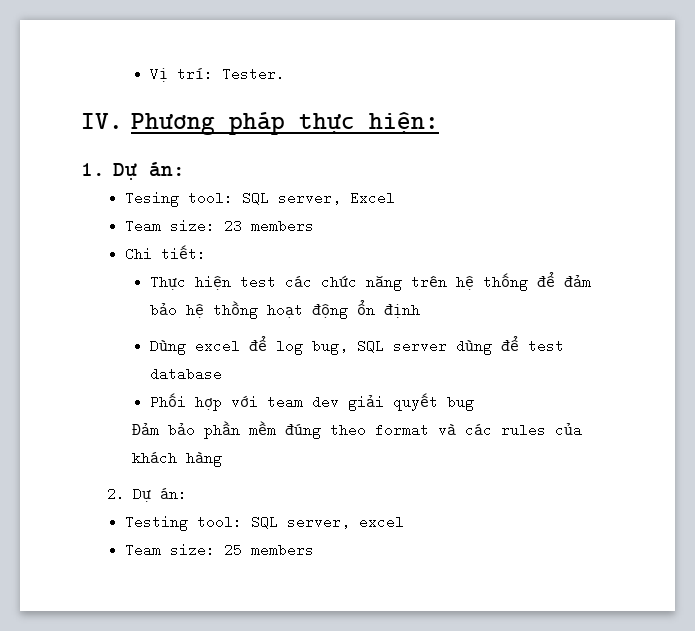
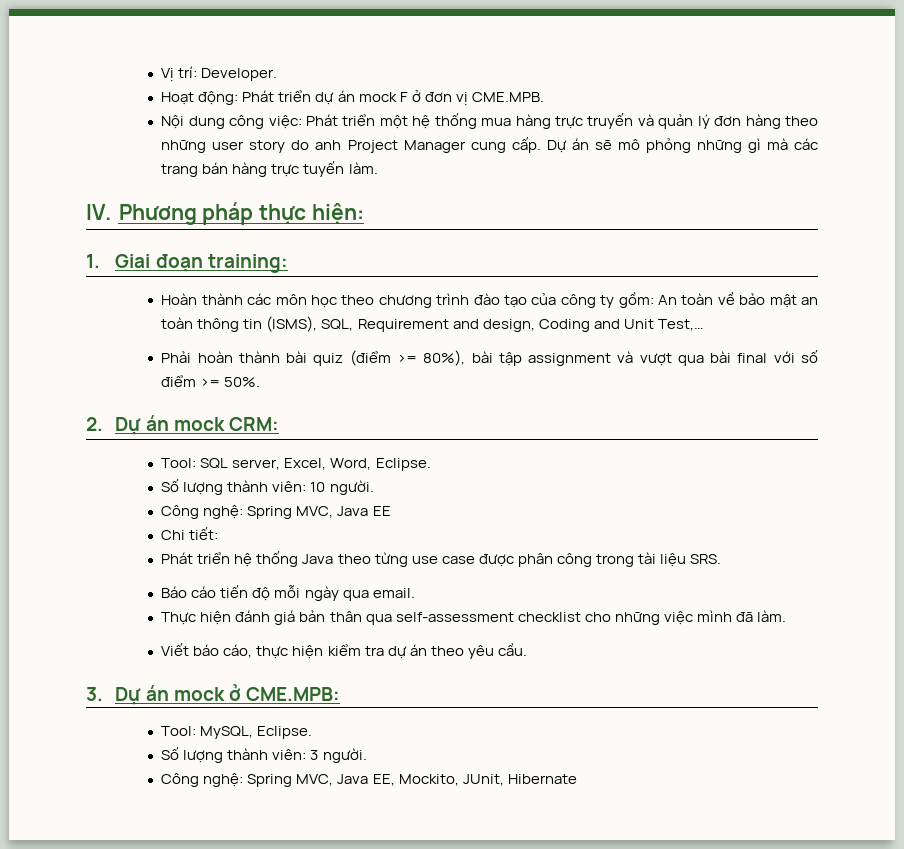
[222,67,286,81] Tester. -> [201,68,278,81] [161,89,544,106] [161,113,818,129] [161,137,818,153] [161,161,378,177] Developer. // Hoạt động: Phát triển dự án mock F ở đơn vị CME.MPB. // Nội dung công việc: Phát triển một hệ thống mua hàng trực truyến và quản lý đơn hàng theo những user story do anh Project Manager cung cấp. Dự án sẽ mô phỏng những gì mà các trang bán hàng trực tuyến làm.
[113,162,186,180] [124,191,395,207] [124,219,314,233] [124,245,206,261] [150,272,592,291] [150,300,421,319] [150,336,565,355] [150,367,223,381] [150,393,475,411] [132,421,583,439] [132,451,223,467] [106,487,187,502] [124,515,404,531] [124,543,314,557] Dự án: // Tesing tool: SQL server, Excel // Team size: 23 members // Chi tiết: // Thực hiện test các chức năng trên hệ thống để đảm bảo hệ thồng hoạt động ổn định // Dùng excel để log bug, SQL server dùng để test database // Phối hợp với team dev giải quyết bug // Đảm bảo phần mềm đúng theo format và các rules của khách hàng // 2. Dự án: // Testing tool: SQL server, excel // Team size: 25 members -> [115,254,288,273] [161,292,818,308] [161,316,703,332] [161,350,818,366] [161,375,261,387] [86,415,279,435] [161,458,431,471] [161,479,374,495] [161,505,391,519] [161,527,219,540] [161,551,722,567] [161,585,415,601] [161,610,786,625] [161,643,527,659] [86,683,340,705] [161,726,313,739] [161,747,367,763] [161,773,577,787] Giai đoạn training: // Hoàn thành các môn học theo chương trình đào tạo của công ty gồm: An toàn về bảo mật an toàn thông tin (ISMS), SQL, Requirement and design, Coding and Unit Test,… // Phải hoàn thành bài quiz (điểm >= 80%), bài tập assignment và vượt qua bài final với số điểm >= 50%. // 2. Dự án mock CRM: // Tool: SQL server, Excel, Word, Eclipse. // Số lượng thành viên: 10 người. // Công nghệ: Spring MVC, Java EE // Chi tiết: // Phát triển hệ thống Java theo từng use case được phân công trong tài liệu SRS. // Báo cáo tiến độ mỗi ngày qua email. // Thực hiện đánh giá bản thân qua self-assessment checklist cho những việc mình đã làm. // Viết báo cáo, thực hiện kiểm tra dự án theo yêu cầu. // 3. Dự án mock ở CME.MPB: // Tool: MySQL, Eclipse. // Số lượng thành viên: 3 người. // Công nghệ: Spring MVC, Java EE, Mockito, JUnit, Hibernate

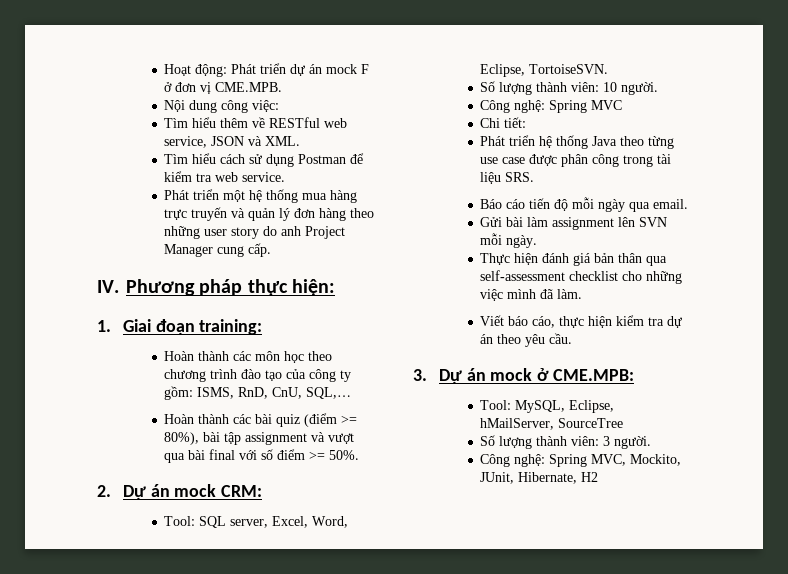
[161,66,278,82] Vị trí: Developer. // -> (164, 70) none
(302, 122) none -> [164,117,348,128] [164,136,301,148] [164,153,365,167] [164,171,286,182] // Tìm hiểu thêm về RESTful web service, JSON và XML. // Tìm hiểu cách sử dụng Postman để kiểm tra web service. //
[546,138,818,153] [161,161,378,177] Dự án sẽ mô phỏng những gì mà các trang bán hàng trực tuyến làm. -> (272, 250) none
[657,292,818,308] [161,316,703,332] [161,351,280,363] An toàn về bảo mật an toàn thông tin (ISMS), SQL, Requirement and design, Coding and Unit Test,… // Phải hoàn thành -> [197,387,352,399] [164,414,252,424] ISMS, RnD, CnU, SQL,… // Hoàn thành các
[375,458,431,471] Eclipse. -> [480,64,609,77] Eclipse, TortoiseSVN.
[296,506,391,518] MVC, Java EE -> [591,100,623,110] MVC
(415, 593) none -> [480,217,668,230] [480,233,538,248] // Gửi bài làm assignment lên SVN mỗi ngày.
[257,726,313,739] Eclipse. -> [569,400,615,413] [480,418,624,430] Eclipse, hMailServer, SourceTree
[337,774,577,786] Java EE, Mockito, JUnit, Hibernate -> [630,454,682,466] [480,472,599,484] Mockito, JUnit, Hibernate, H2

